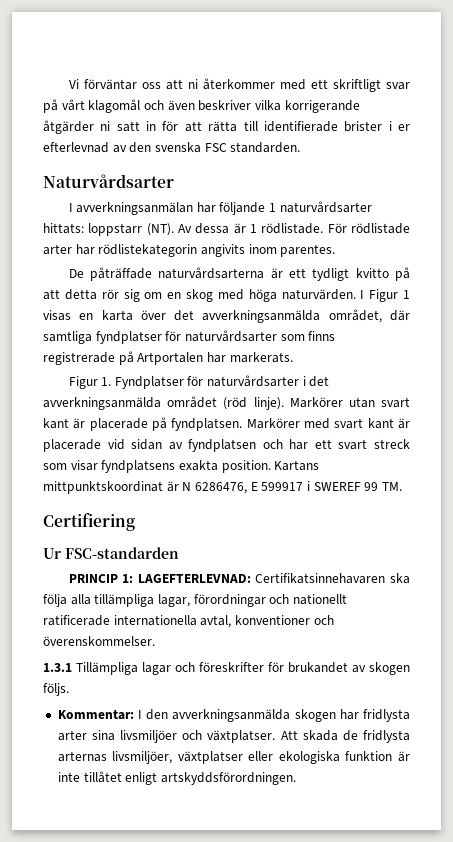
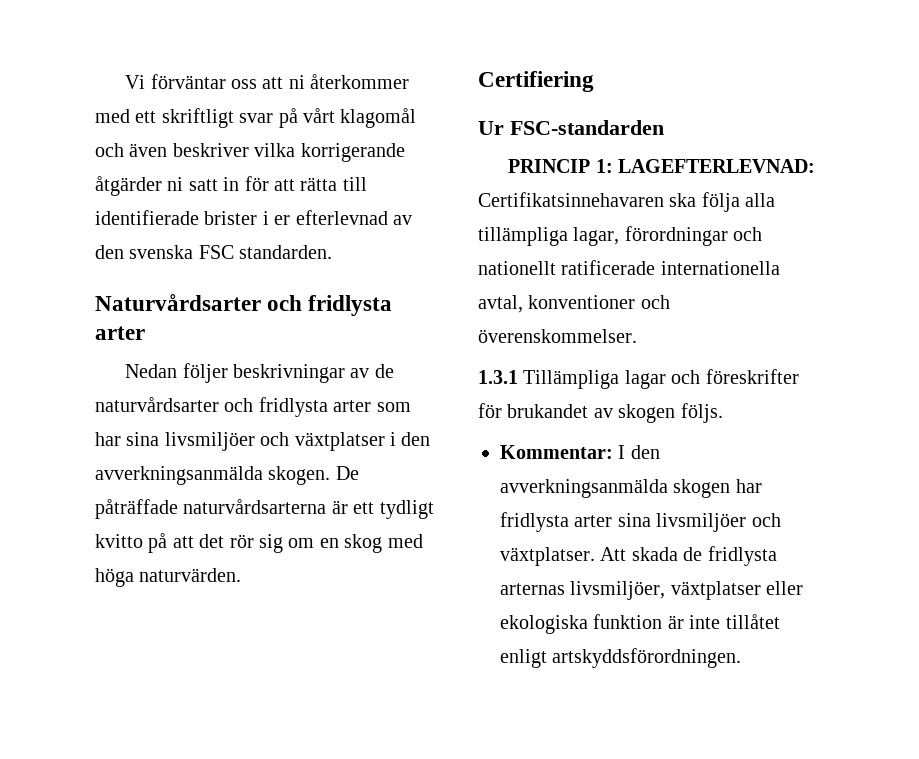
[68,201,372,215] [43,223,410,236] [43,244,336,257] // I avverkningsanmälan har följande 1 naturvårdsarter hittats: loppstarr (NT). Av dessa är 1 rödlistade. För rödlistade arter har rödlistekategorin angivits inom parentes. // -> [267,295,393,316] [95,326,145,340] [125,363,394,383] [95,397,411,417] [95,432,431,451] [95,466,331,485] och fridlysta arter // Nedan följer beskrivningar av de naturvårdsarter och fridlysta arter som har sina livsmiljöer och växtplatser i den avverkningsanmälda skogen.
[64,289,97,300] detta -> [199,534,225,548] det
[360,289,410,302] [43,309,410,323] [43,330,336,344] [43,351,293,365] [68,375,330,389] [43,396,410,410] [43,417,410,431] [43,439,410,452] [43,460,320,473] [43,481,402,494] I Figur 1 visas en karta över det avverkningsanmälda området, där samtliga fyndplatser för naturvårdsarter som finns registrerade på Artportalen har markerats. // Figur 1. Fyndplatser för naturvårdsarter i det avverkningsanmälda området (röd linje). Markörer utan svart kant är placerade på fyndplatsen. Markörer med svart kant är placerade vid sidan av fyndplatsen och har ett svart streck som visar fyndplatsens exakta position. Kartans mittpunktskoordinat är N 6286476, E 599917 i SWEREF 99 TM. -> (242, 575) none

